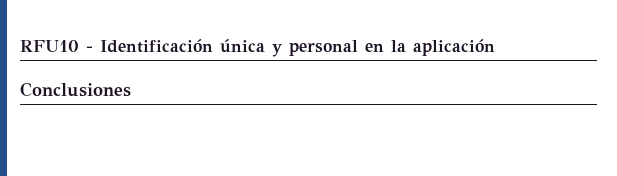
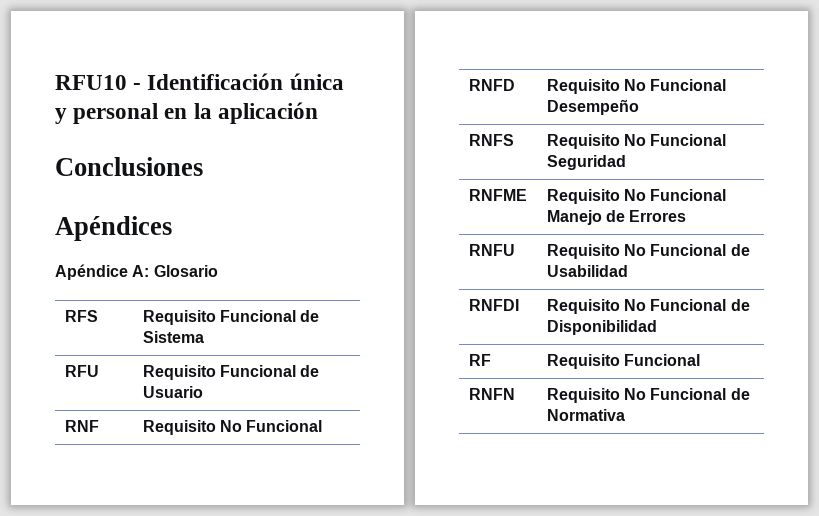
(131, 89) none -> [55,216,172,241] [55,264,218,280] [64,310,98,322] [142,310,320,325] [142,331,204,343] [64,365,99,377] [142,365,320,380] [142,386,203,398] [64,420,99,432] [142,420,323,435] [468,79,515,91] [546,79,727,94] [546,99,639,115] [468,134,514,146] [546,134,727,149] [546,155,626,170] [468,189,527,201] [546,189,727,204] [546,210,687,225] [468,244,515,256] [546,244,750,259] [546,265,628,277] [468,299,519,311] [546,299,750,314] [546,320,657,335] [468,354,491,366] [546,354,700,369] [468,388,515,400] [546,388,750,403] [546,409,625,421] // Apéndices // Apéndice A: Glosario // RFS | Requisito Funcional de Sistema // RFU | Requisito Funcional de Usuario // RNF | Requisito No Funcional // RNFD | Requisito No Funcional Desempeño // RNFS | Requisito No Funcional Seguridad // RNFME | Requisito No Funcional Manejo de Errores // RNFU | Requisito No Funcional de Usabilidad // RNFDI | Requisito No Funcional de Disponibilidad // RF | Requisito Funcional // RNFN | Requisito No Funcional de Normativa

